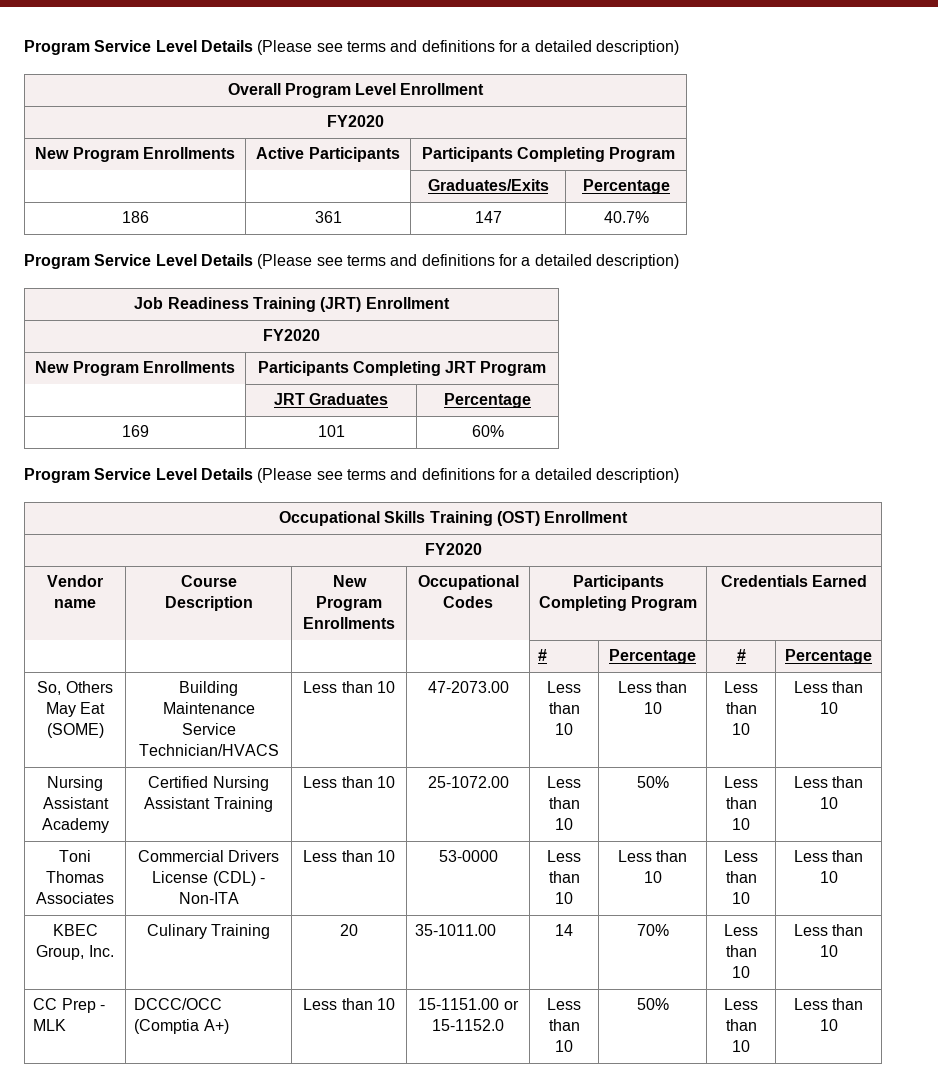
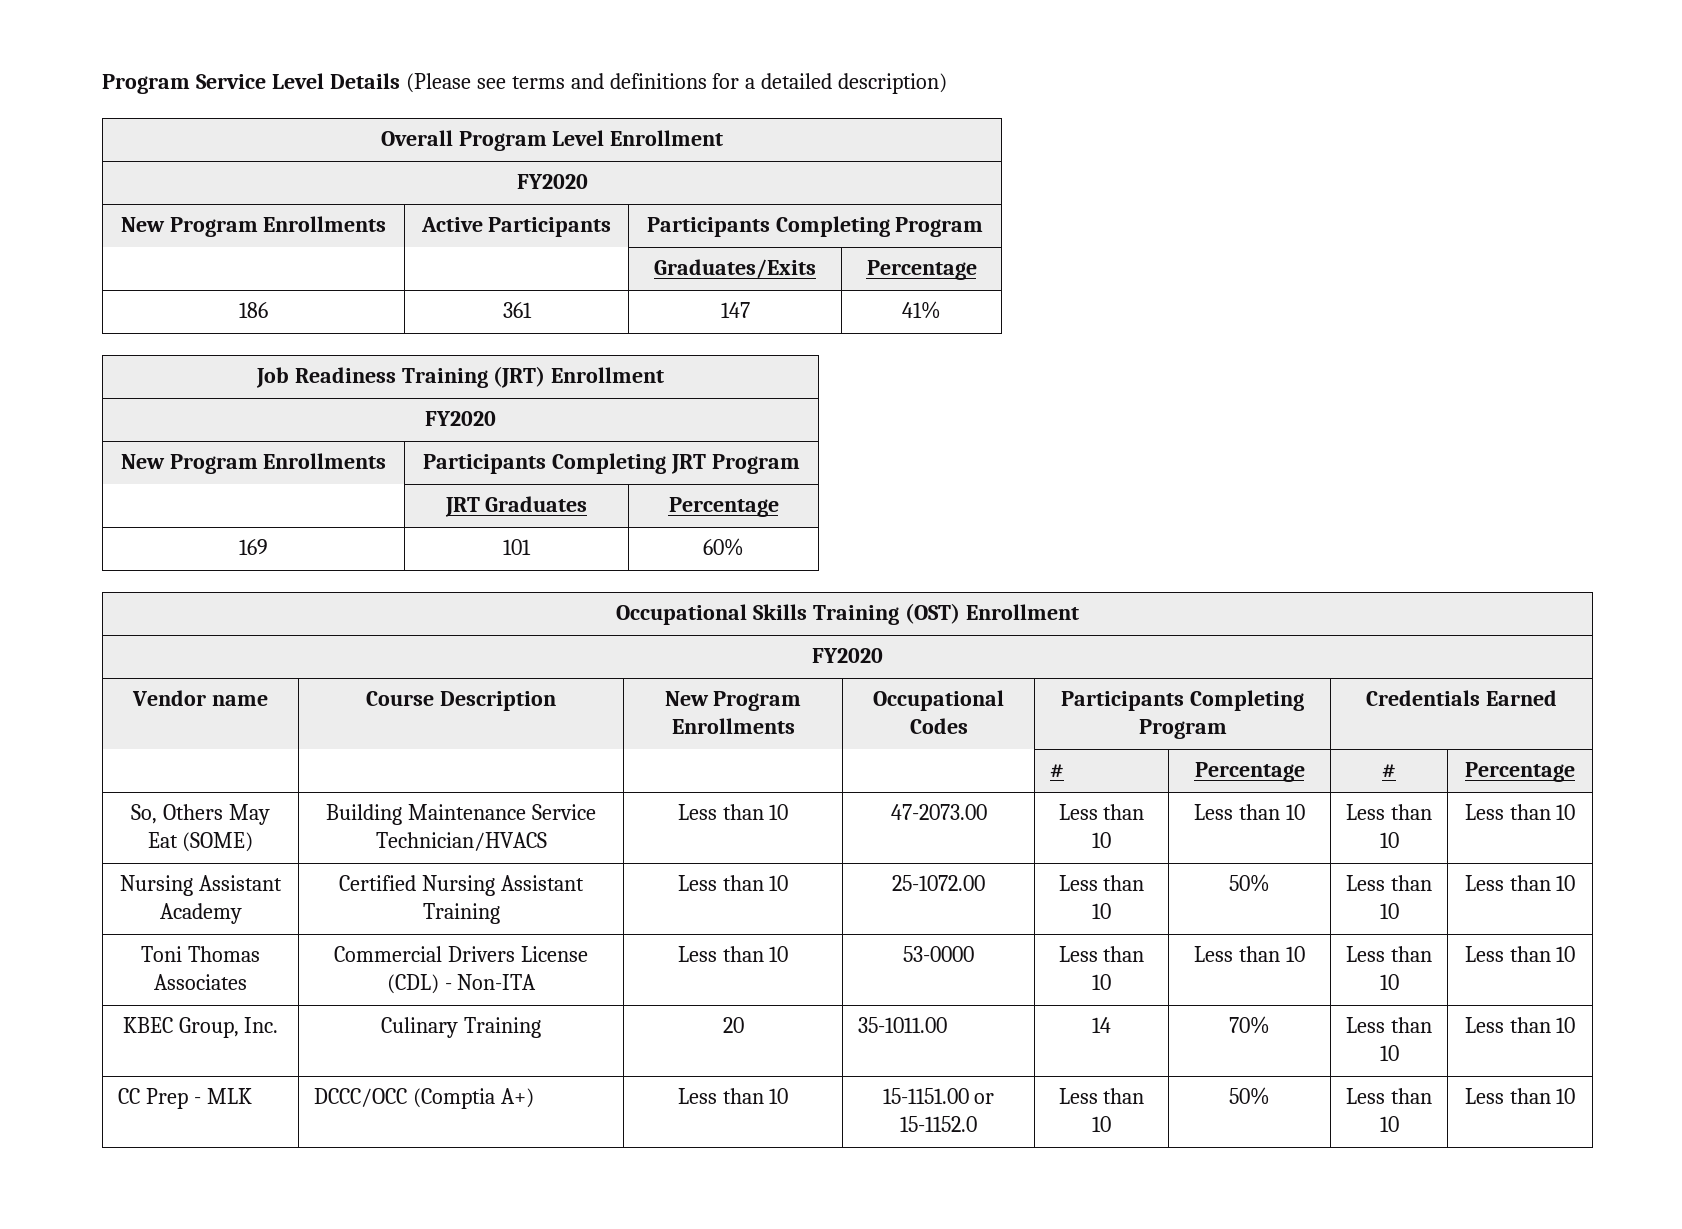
[603,211,649,223] [24,254,679,269] 40.7% // Program Service Level Details (Please see terms and definitions for a detailed description) -> [902,301,941,319] 41%
[24,468,679,483] // Program Service Level Details (Please see terms and definitions for a detailed description) -> (744, 547) none

